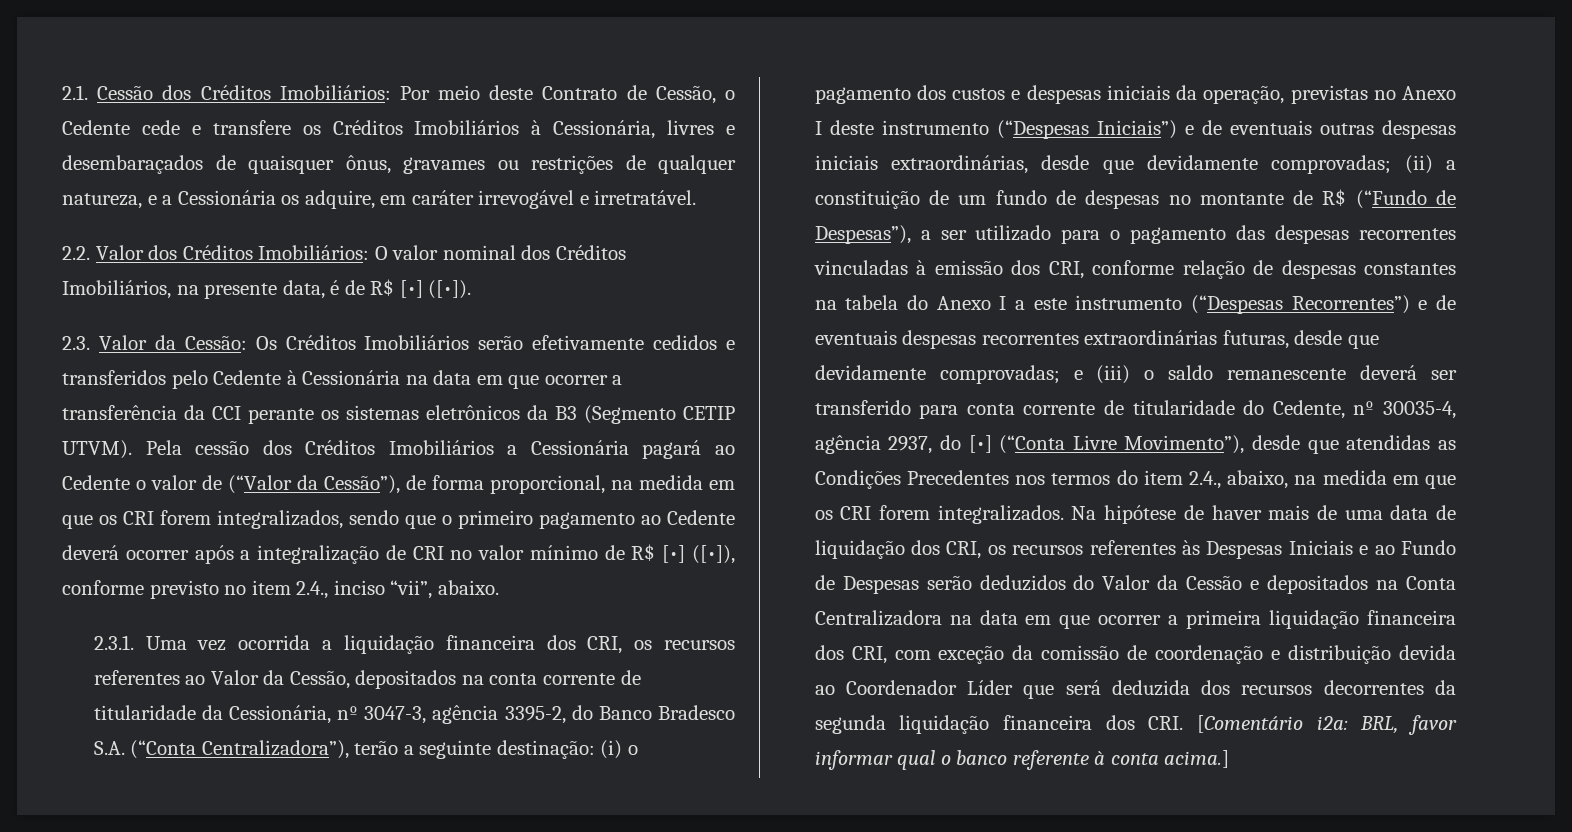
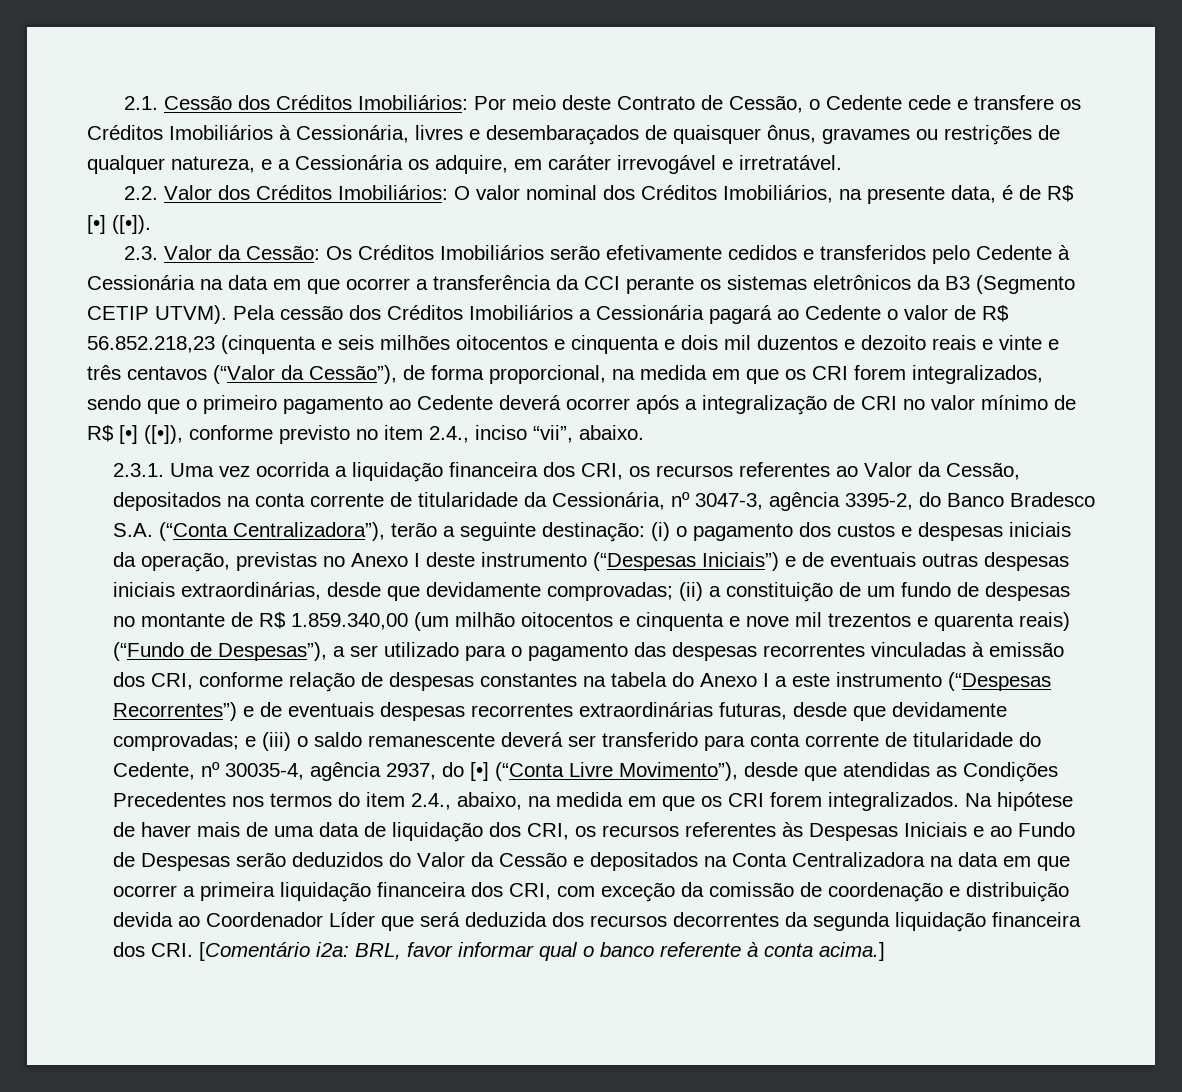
(222, 482) none -> [982,305,1009,322] [87,335,1059,354] [87,365,207,380] R$ 56.852.218,23 (cinquenta e seis milhões oitocentos e cinquenta e dois mil duzentos e dezoito reais e vinte e três centavos
(1347, 197) none -> [290,612,1070,631] 1.859.340,00 (um milhão oitocentos e cinquenta e nove mil trezentos e quarenta reais)

